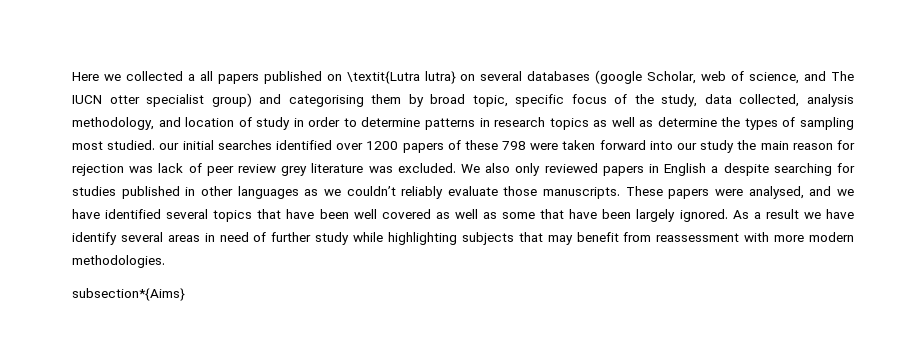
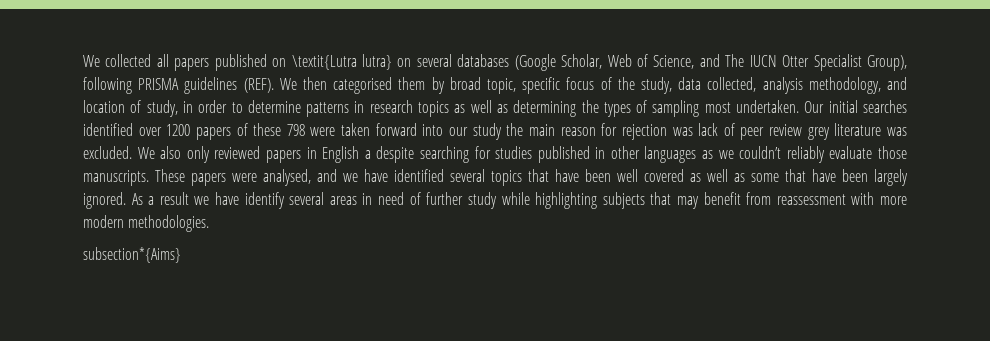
[72,71,195,81] Here we collected a -> [83,54,152,67] We collected
[595,70,854,84] [72,93,364,107] (google Scholar, web of science, and The IUCN otter specialist group) and categorising -> [514,54,908,71] [83,77,393,94] (Google Scholar, Web of Science, and The IUCN Otter Specialist Group), following PRISMA guidelines (REF). We then categorised
[256,117,291,130] study -> [146,100,178,117] study,
[657,117,717,127] determine -> [513,100,577,117] determining
[107,140,180,150] studied. our -> [736,100,825,113] undertaken. Our

